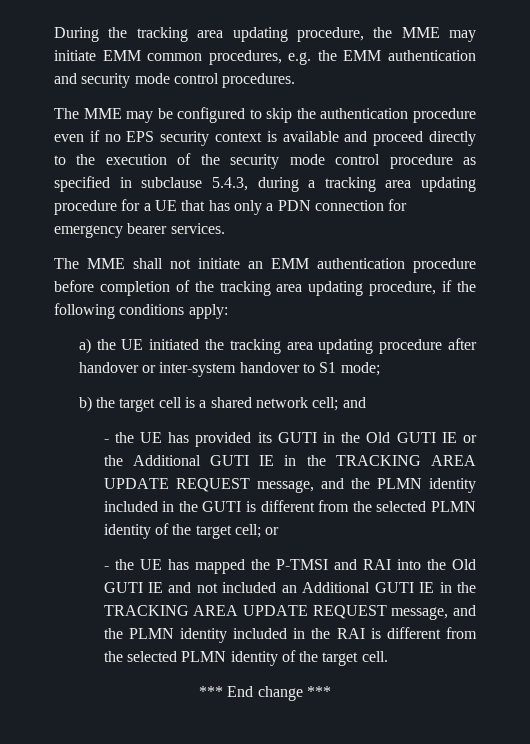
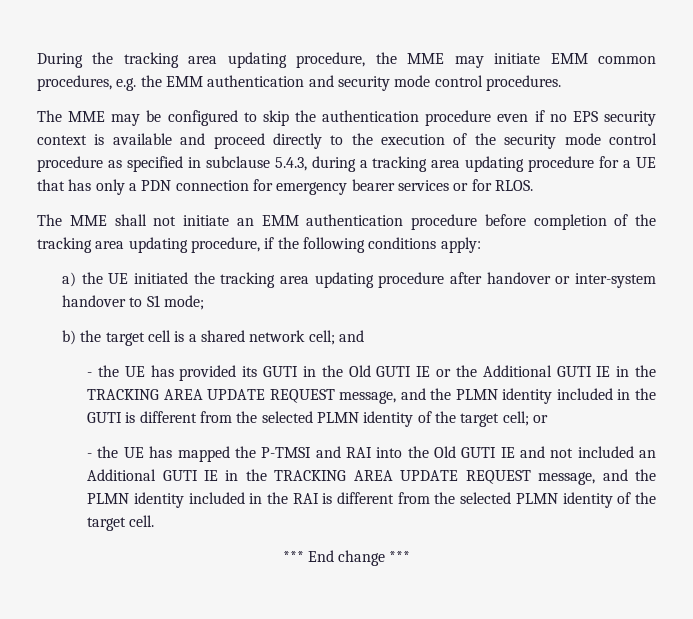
[170,223,225,234] services. -> [397,179,533,191] services or for RLOS.

